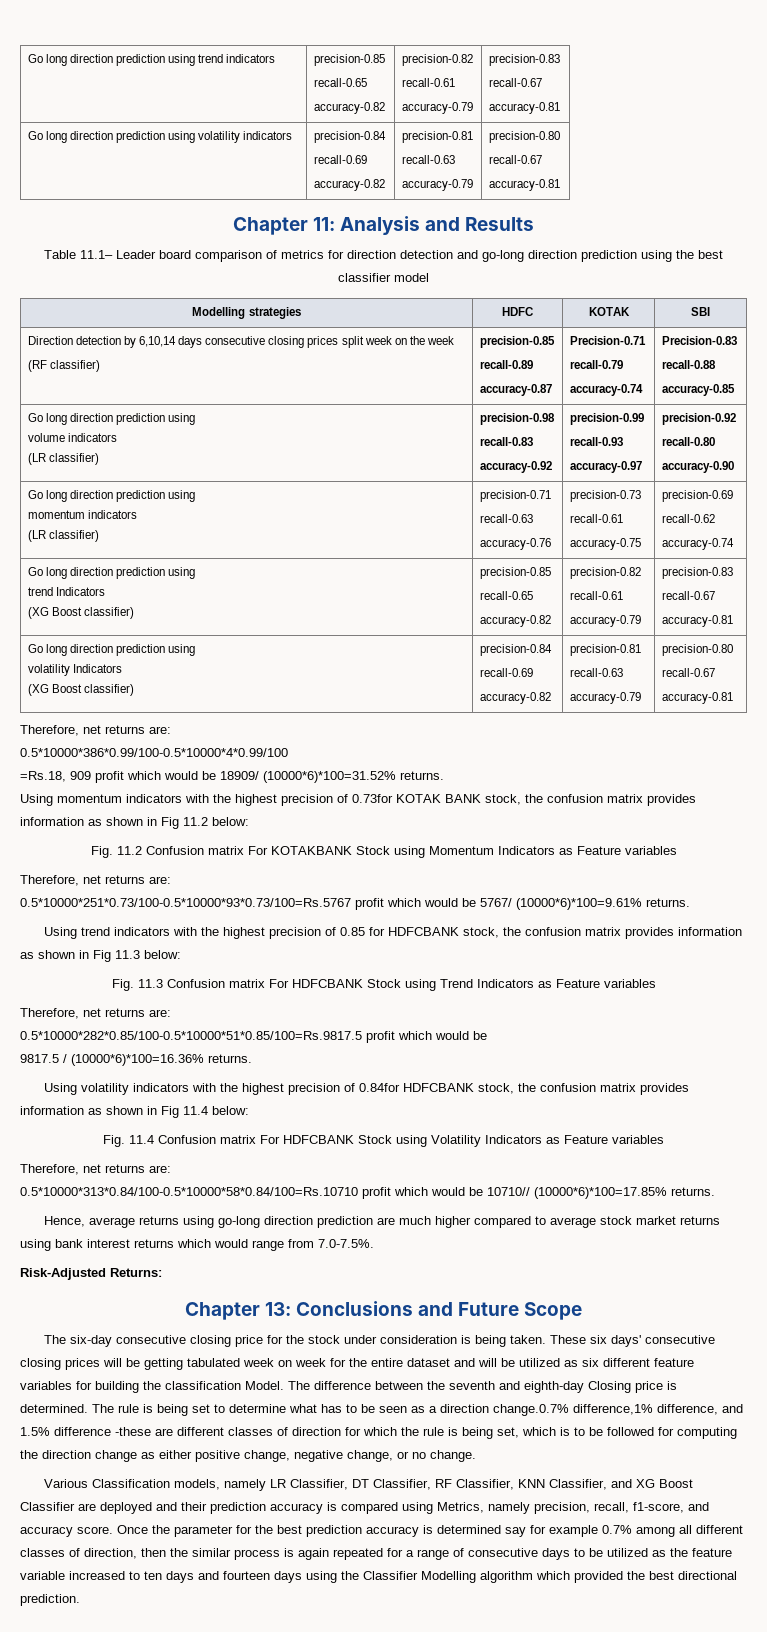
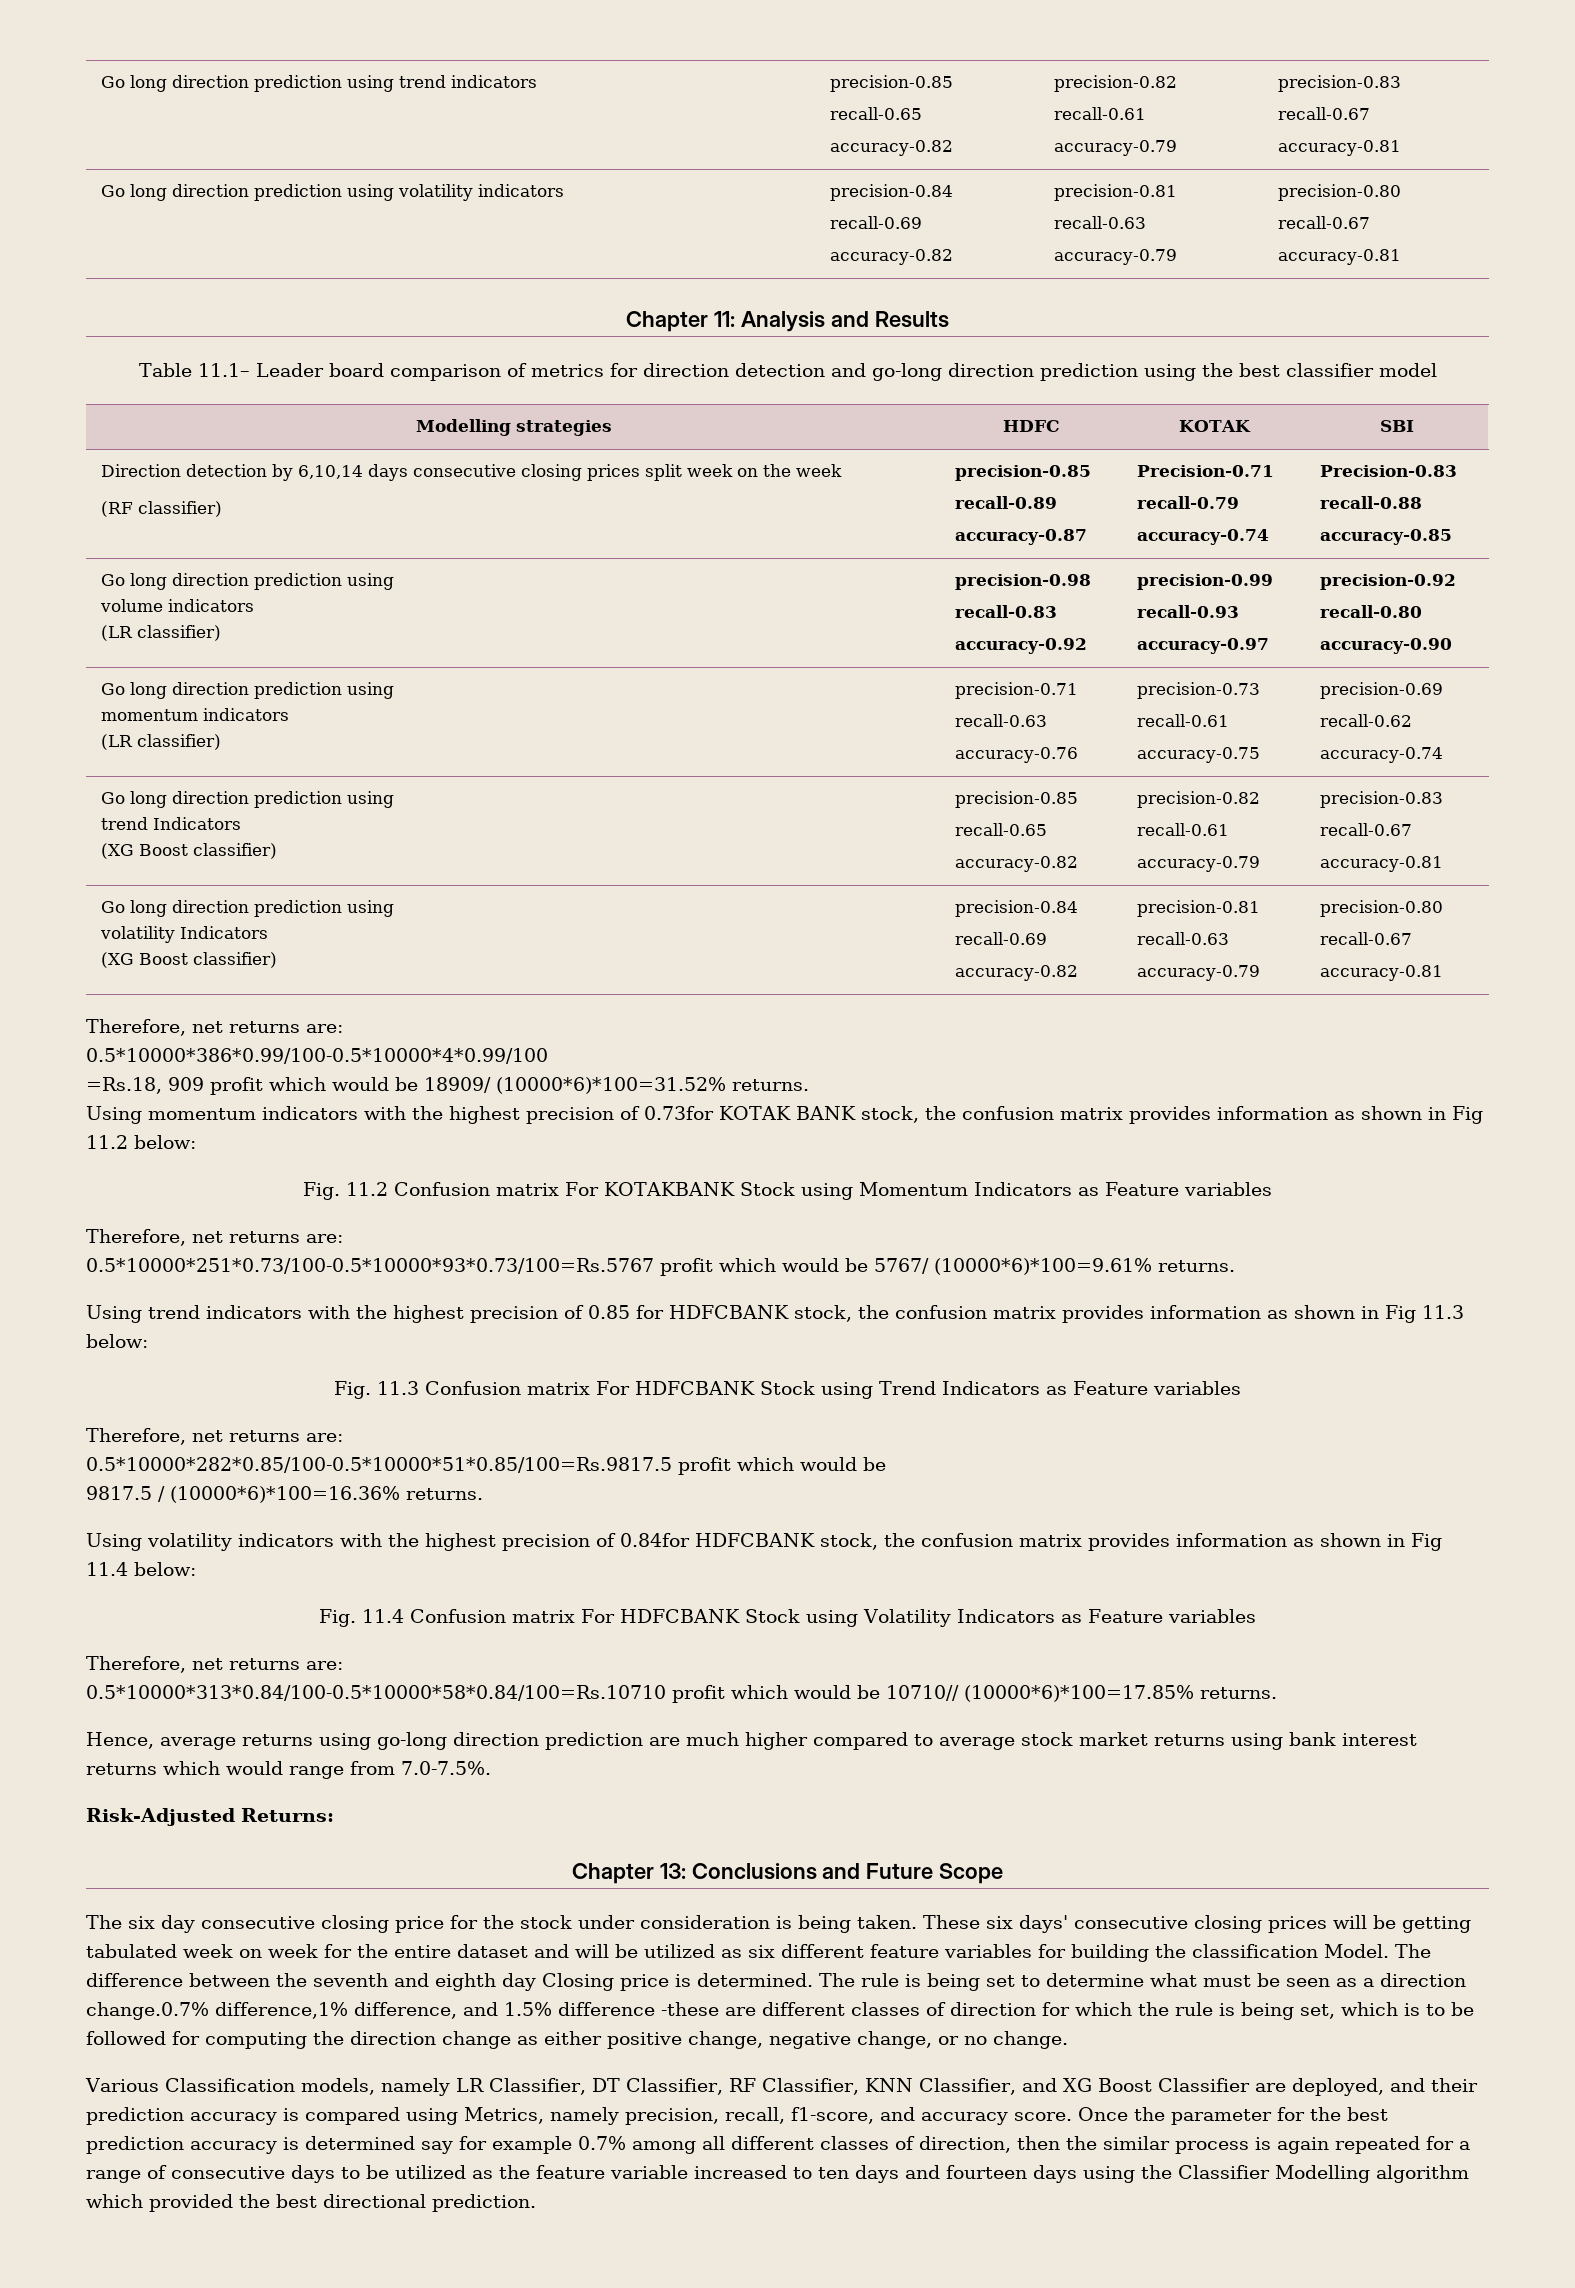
[70,1335,113,1347] six-day -> [128,1915,195,1933] six day
[524,1381,584,1393] eighth-day -> [435,1973,536,1991] eighth day
[321,1404,357,1413] has to -> [1203,1975,1251,1987] must
[100,1502,152,1514] deployed -> [1291,2078,1384,2096] deployed,

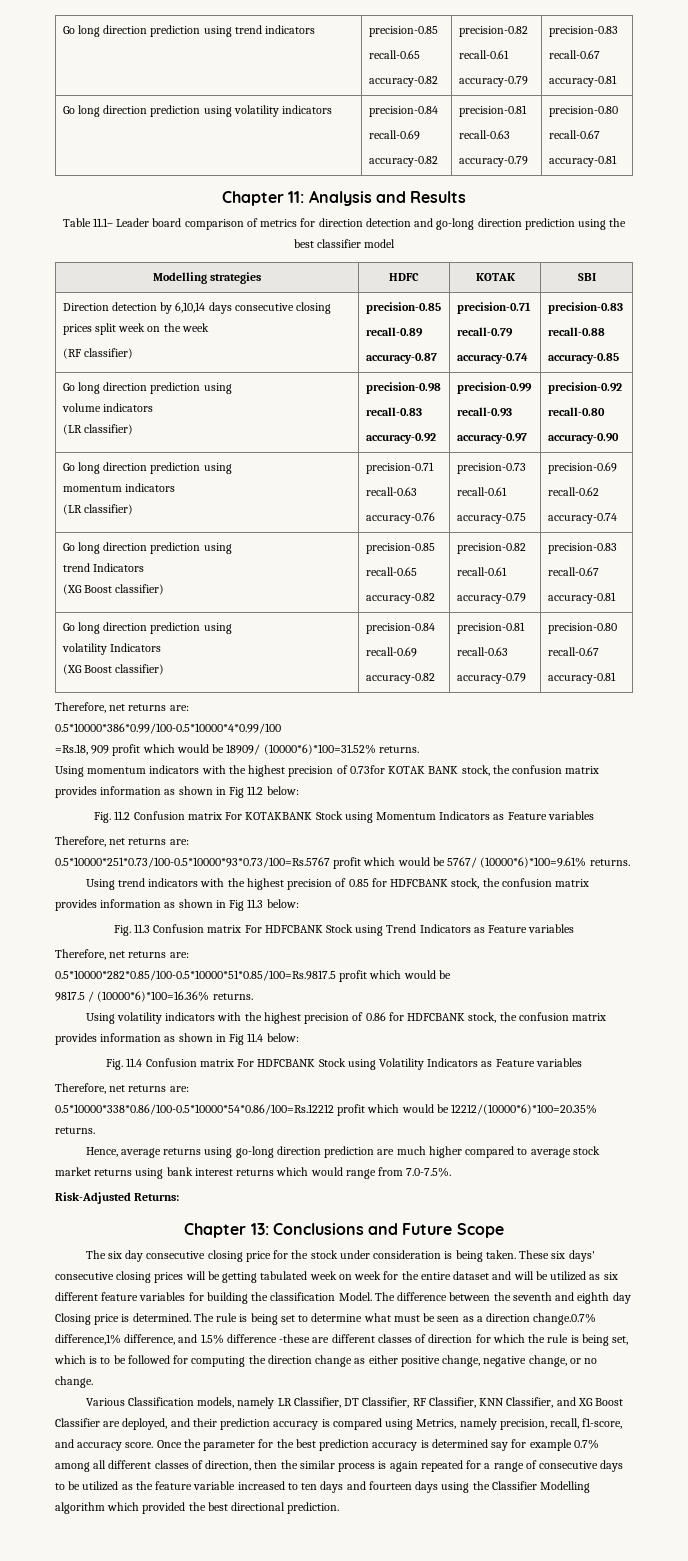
[1136,465,1274,477] Precision-0.71 -> [456,302,531,314] precision-0.71
[1319,465,1457,477] Precision-0.83 -> [547,302,623,314] precision-0.83
[620,1533,690,1547] 0.84for -> [365,1012,404,1021] 0.86 for
[86,1685,1194,1703] 0.5*10000*313*0.84/100-0.5*10000*58*0.84/100=Rs.10710 profit which would be 10710// (10000*6)*100=17.85% -> [55,1104,598,1116] 0.5*10000*338*0.86/100-0.5*10000*54*0.86/100=Rs.12212 profit which would be 12212/(10000*6)*100=20.35%

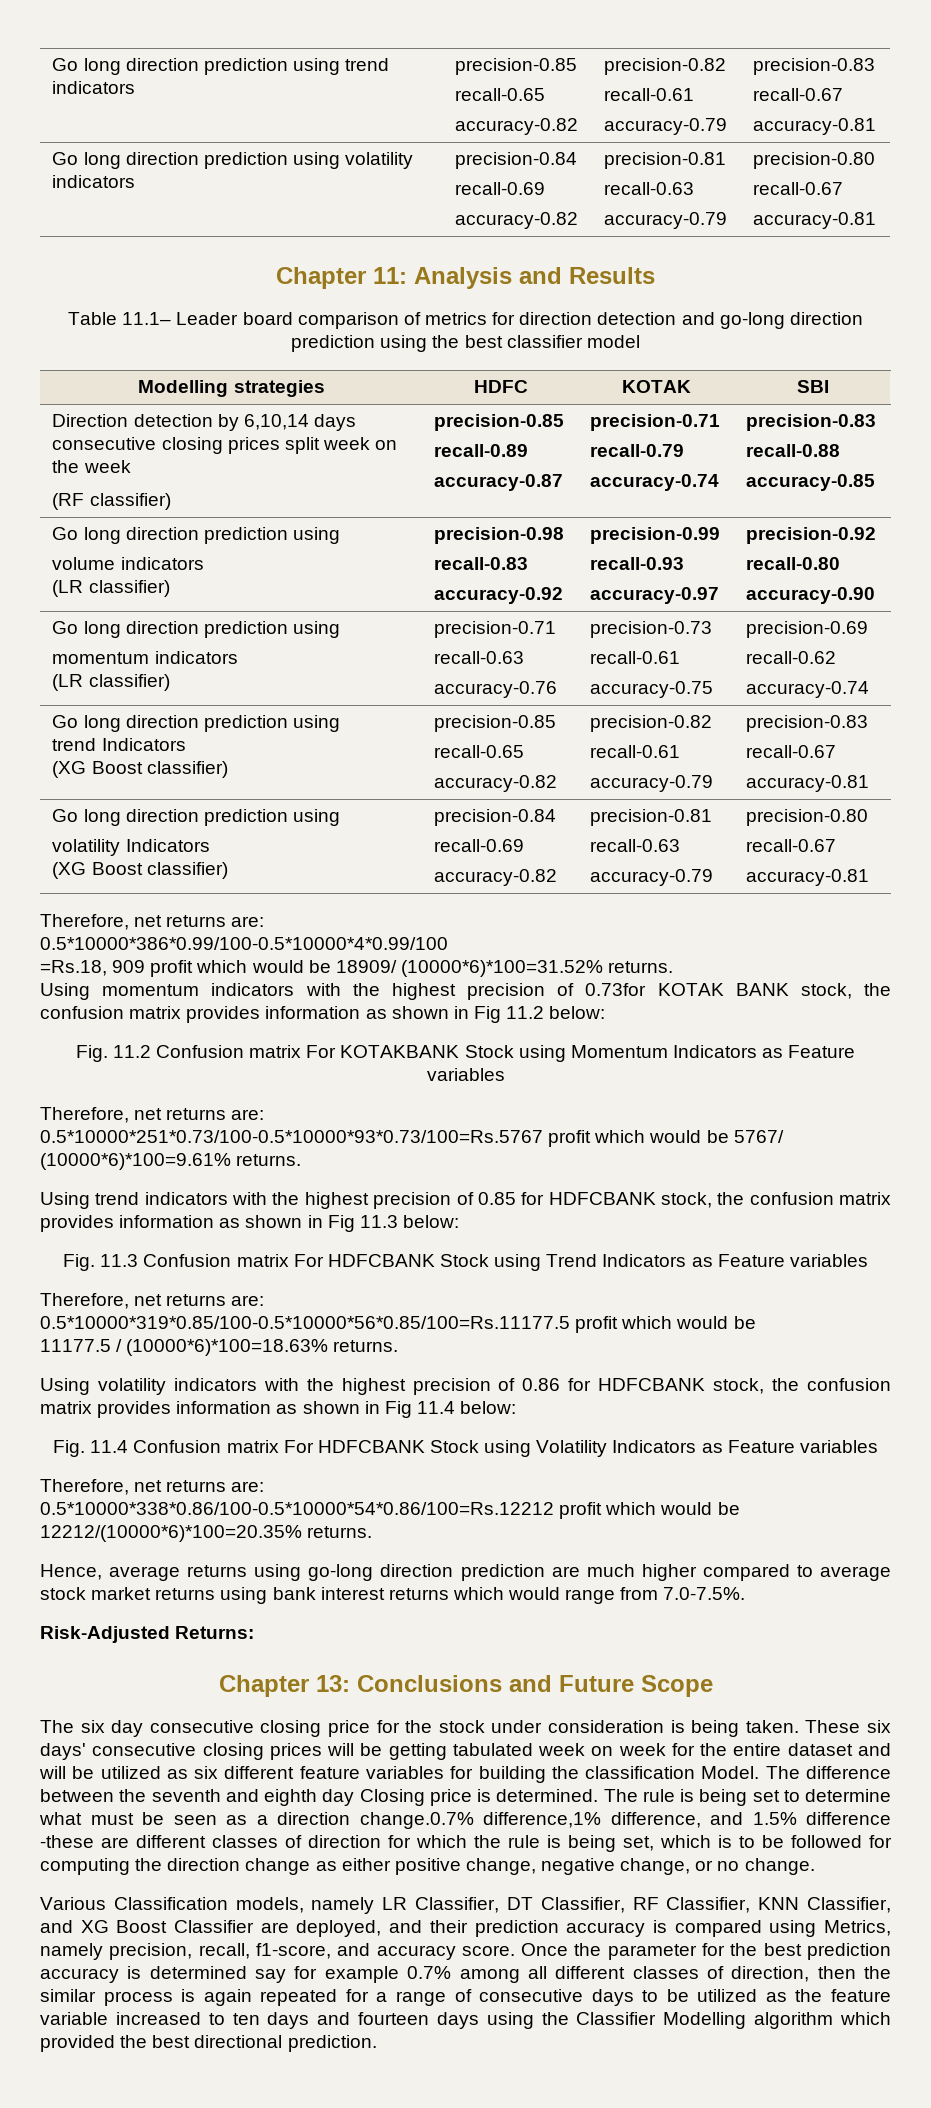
[55,970,336,981] 0.5*10000*282*0.85/100-0.5*10000*51*0.85/100=Rs.9817.5 -> [40,1316,570,1329] 0.5*10000*319*0.85/100-0.5*10000*56*0.85/100=Rs.11177.5
[55,991,210,1002] 9817.5 / (10000*6)*100=16.36% -> [40,1339,329,1356] 11177.5 / (10000*6)*100=18.63%

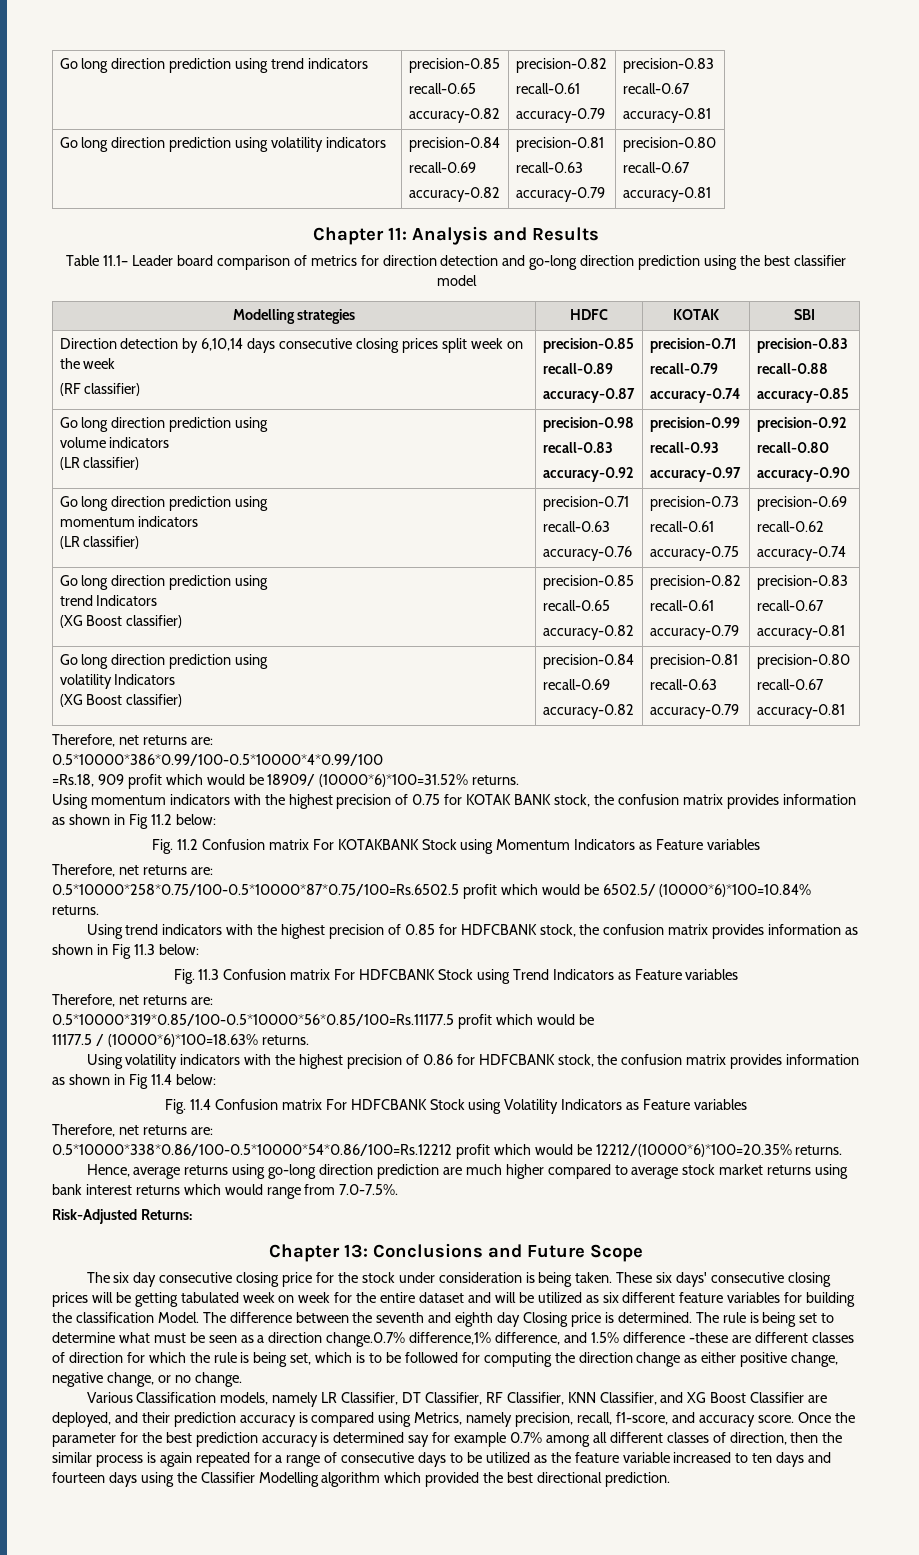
[585,983,647,996] 0.73for -> [412,794,463,805] 0.75 for
[40,1130,784,1147] [40,1153,231,1170] 0.5*10000*251*0.73/100-0.5*10000*93*0.73/100=Rs.5767 profit which would be 5767/ (10000*6)*100=9.61% -> [52,884,812,899] 0.5*10000*258*0.75/100-0.5*10000*87*0.75/100=Rs.6502.5 profit which would be 6502.5/ (10000*6)*100=10.84%

